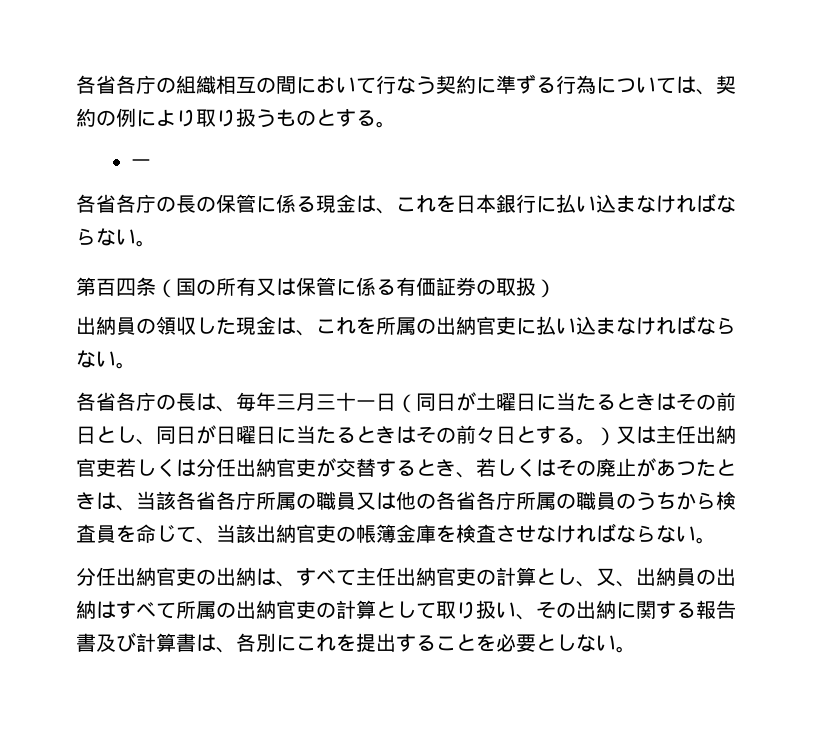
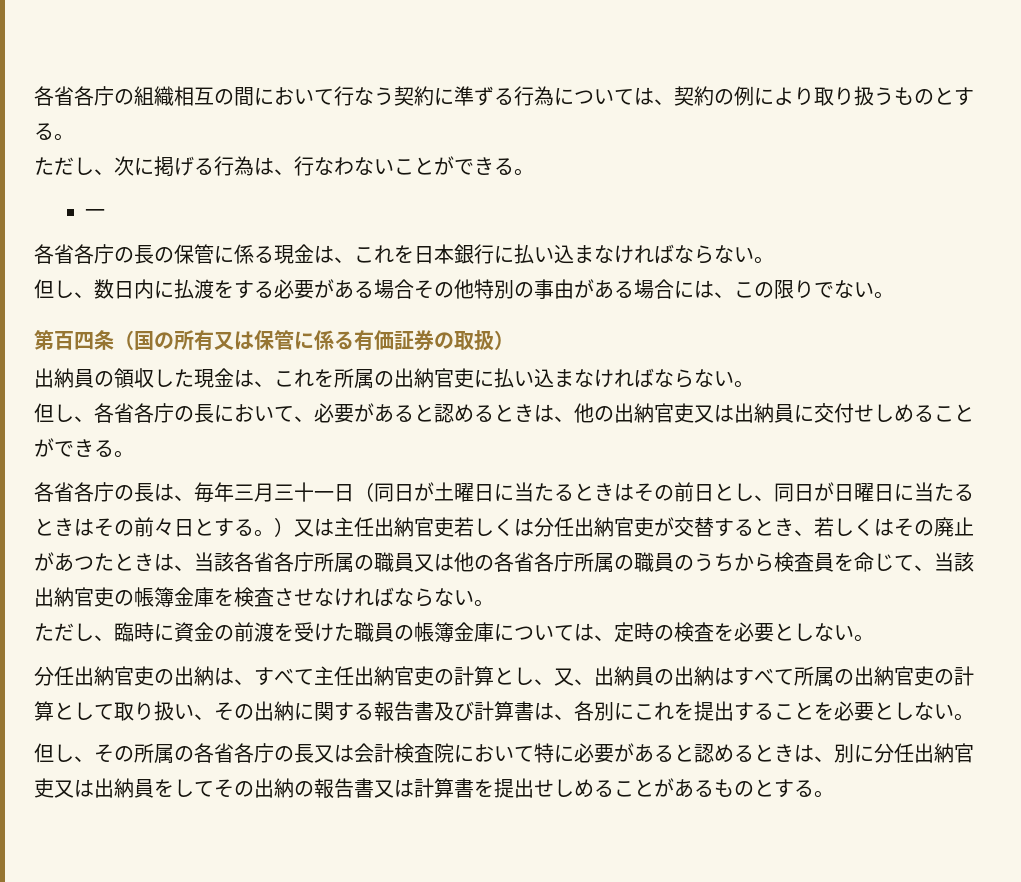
(396, 124) none -> [34,156,534,177] // ただし、次に掲げる行為は、行なわないことができる。
(156, 243) none -> [34,279,894,299] // 但し、数日内に払渡をする必要がある場合その他特別の事由がある場合には、この限りでない。
(136, 365) none -> [34,403,974,423] [34,438,134,458] // 但し、各省各庁の長において、必要があると認めるときは、他の出納官吏又は出納員に交付せしめることができる。
(716, 540) none -> [34,622,874,642] // ただし、臨時に資金の前渡を受けた職員の帳簿金庫については、定時の検査を必要としない。
(636, 649) none -> [34,743,974,764] [34,778,834,799] // 但し、その所属の各省各庁の長又は会計検査院において特に必要があると認めるときは、別に分任出納官吏又は出納員をしてその出納の報告書又は計算書を提出せしめることがあるものとする。

